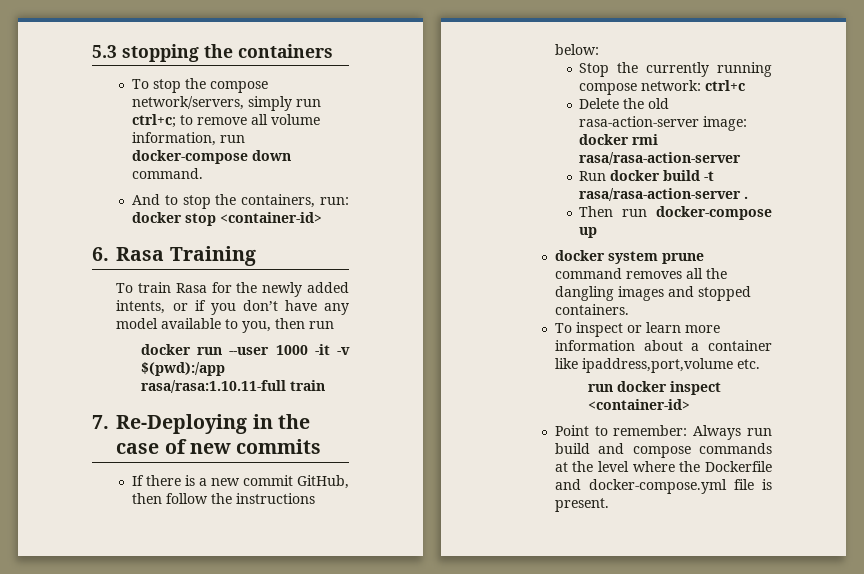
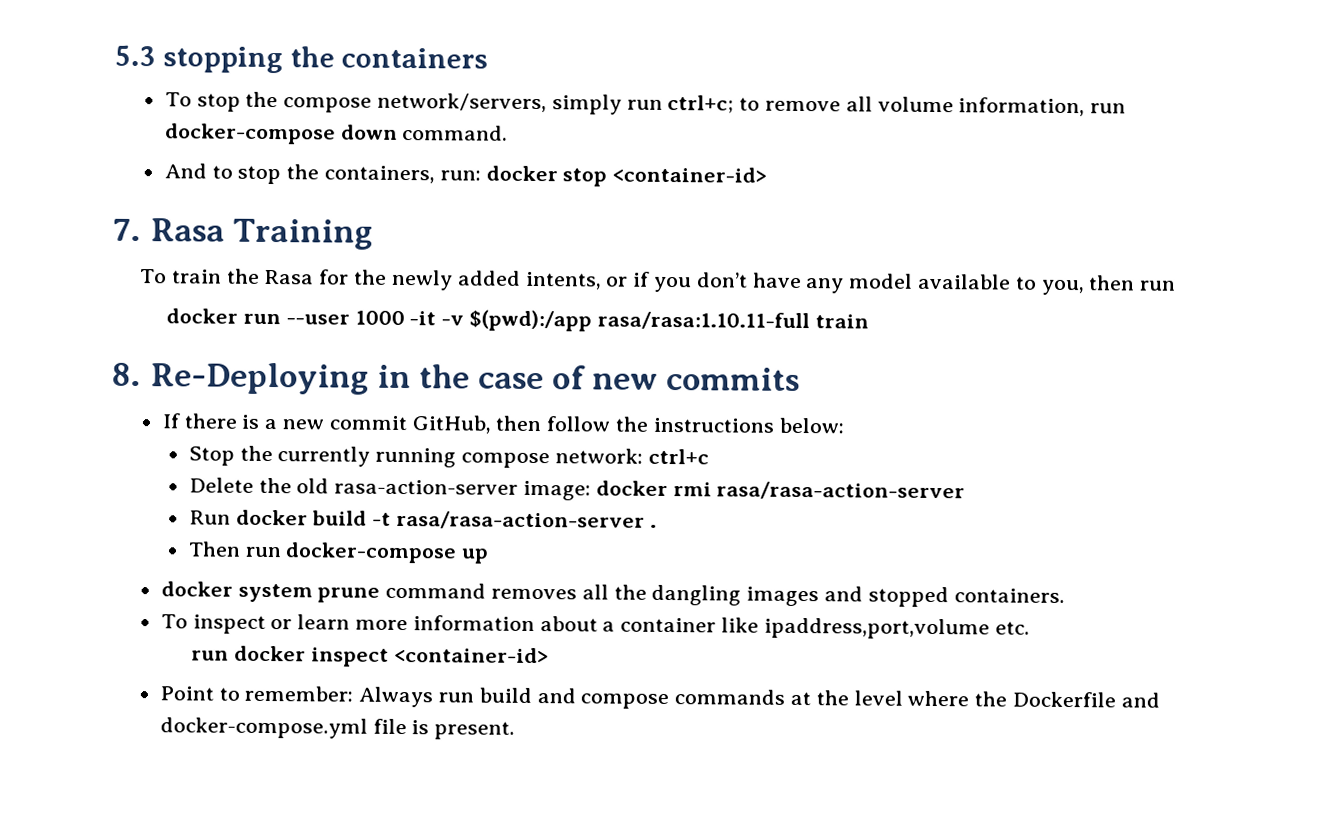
[92,247,109,261] 6. -> [113,218,141,242] 7.
(172, 287) none -> [226,268,260,284] the
[92,415,109,429] 7. -> [112,362,141,387] 8.

